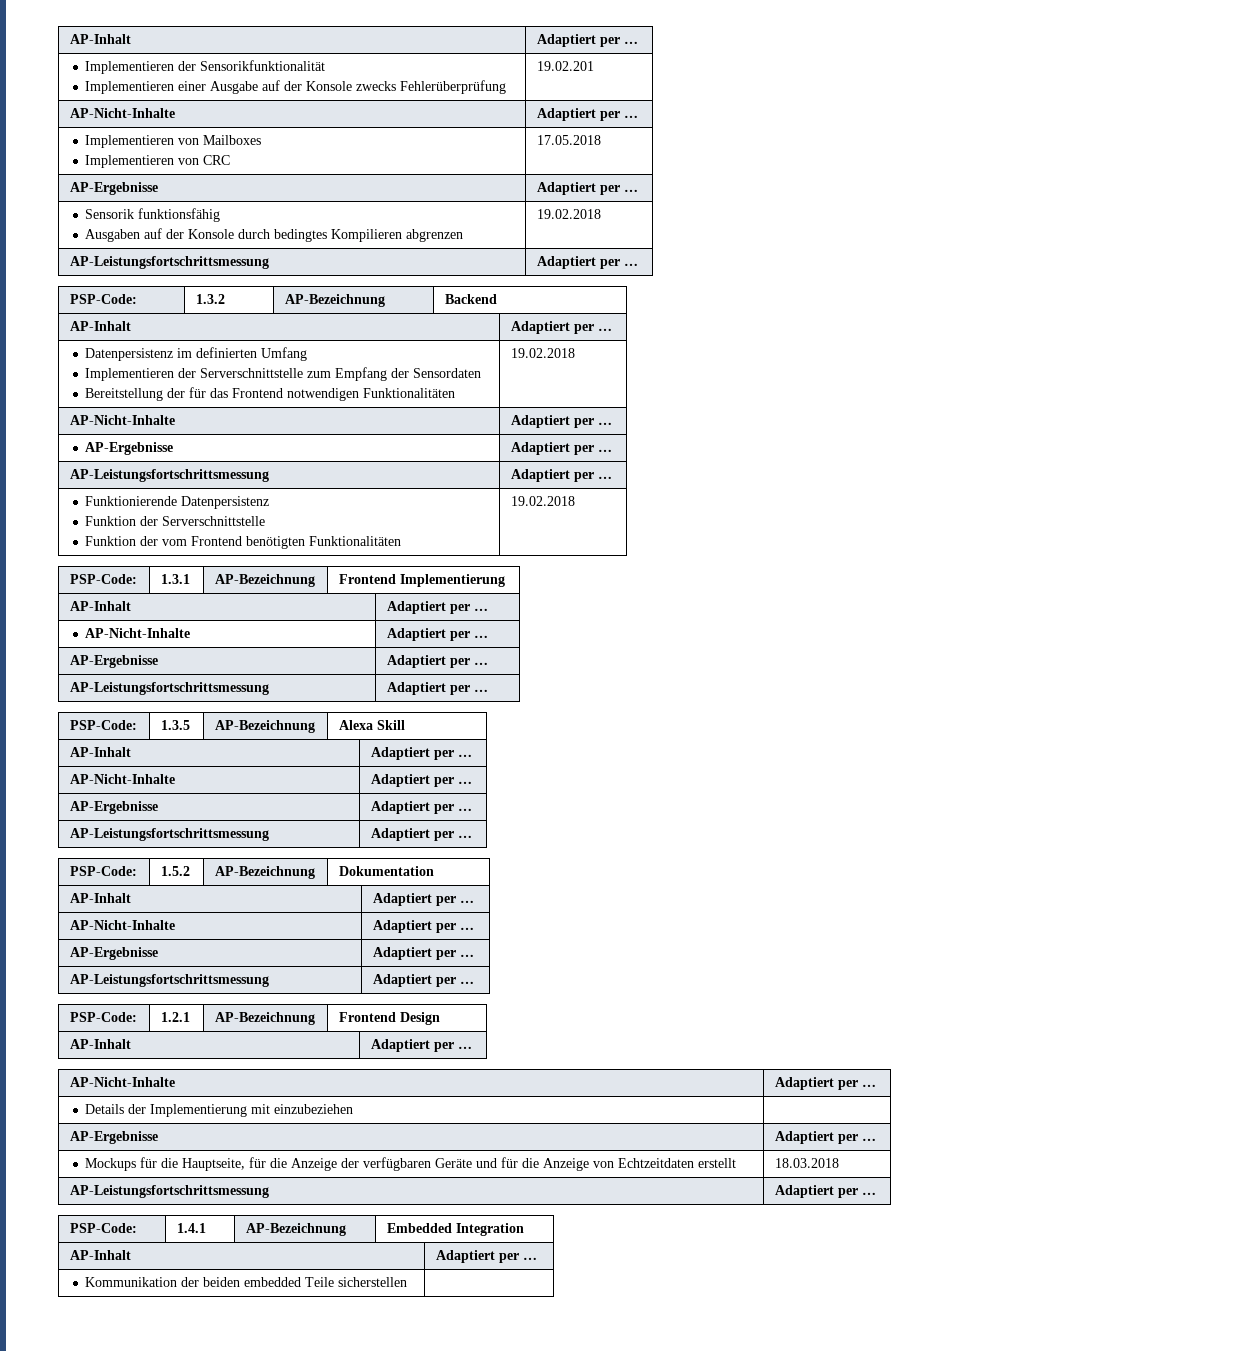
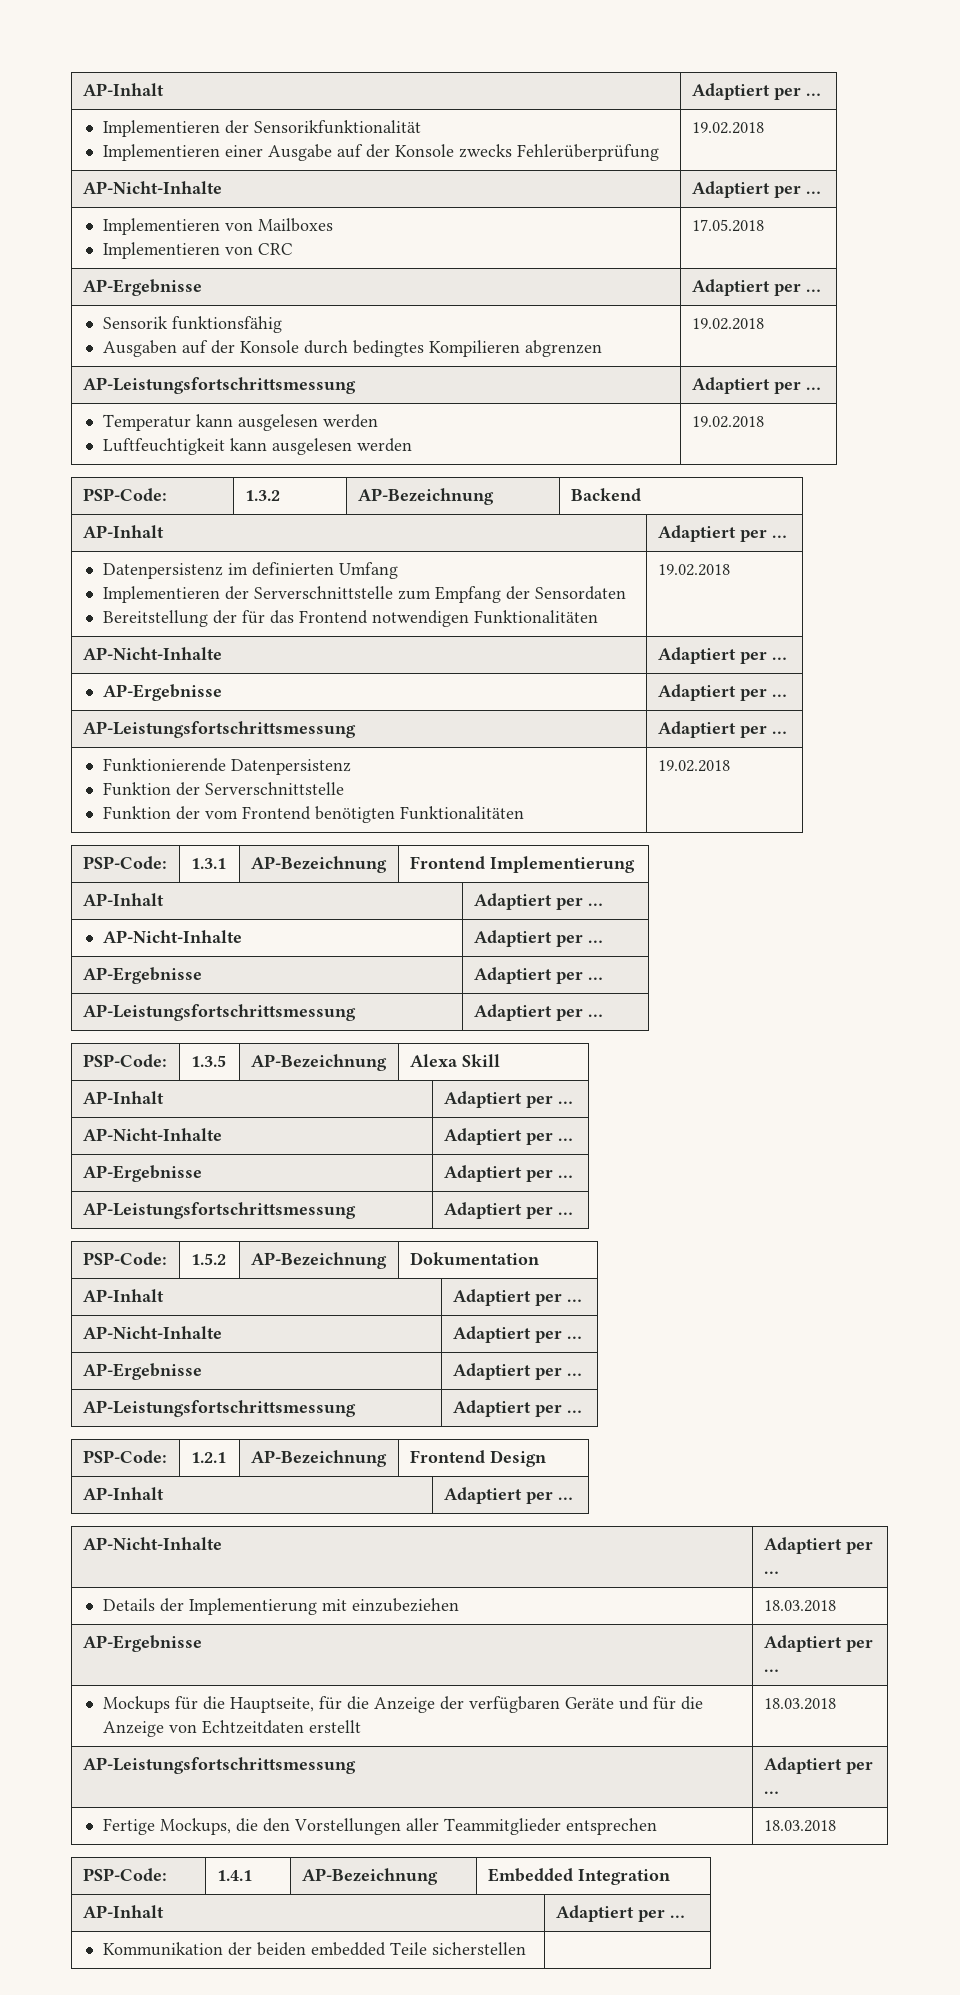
[536,61,594,71] 19.02.201 -> [691,122,764,134] 19.02.2018
(638, 264) none -> [102,414,378,431] [102,438,412,455] [691,416,764,428] // Temperatur kann ausgelesen werden // Luftfeuchtigkeit kann ausgelesen werden | 19.02.2018
(354, 1109) none -> [763,1600,836,1612] 18.03.2018
(876, 1193) none -> [102,1818,657,1835] [763,1820,836,1832] // Fertige Mockups, die den Vorstellungen aller Teammitglieder entsprechen | 18.03.2018

